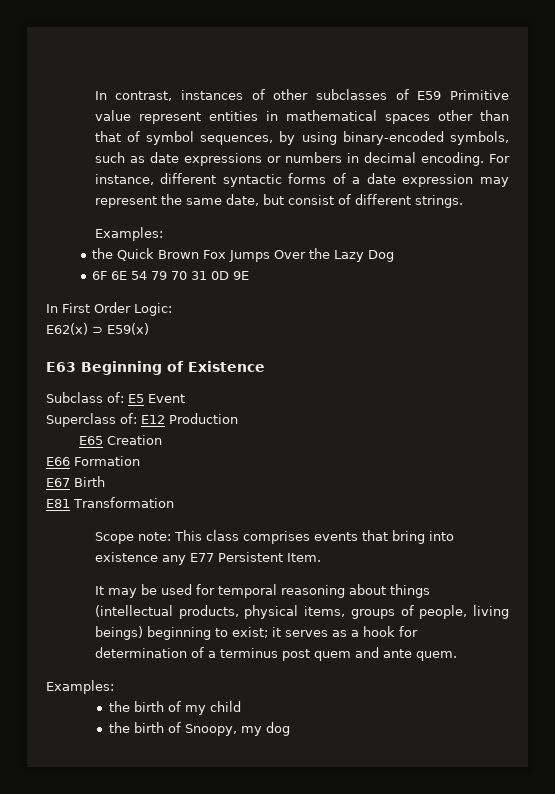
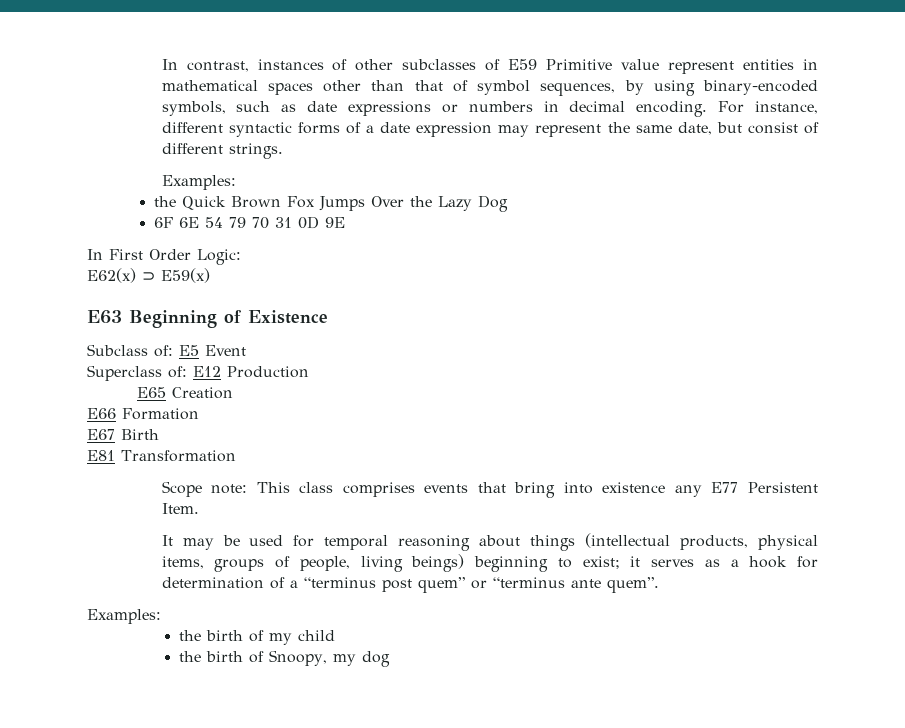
[219,647,457,661] terminus post quem and ante quem. -> [303,577,659,593] “terminus post quem” or “terminus ante quem”.

